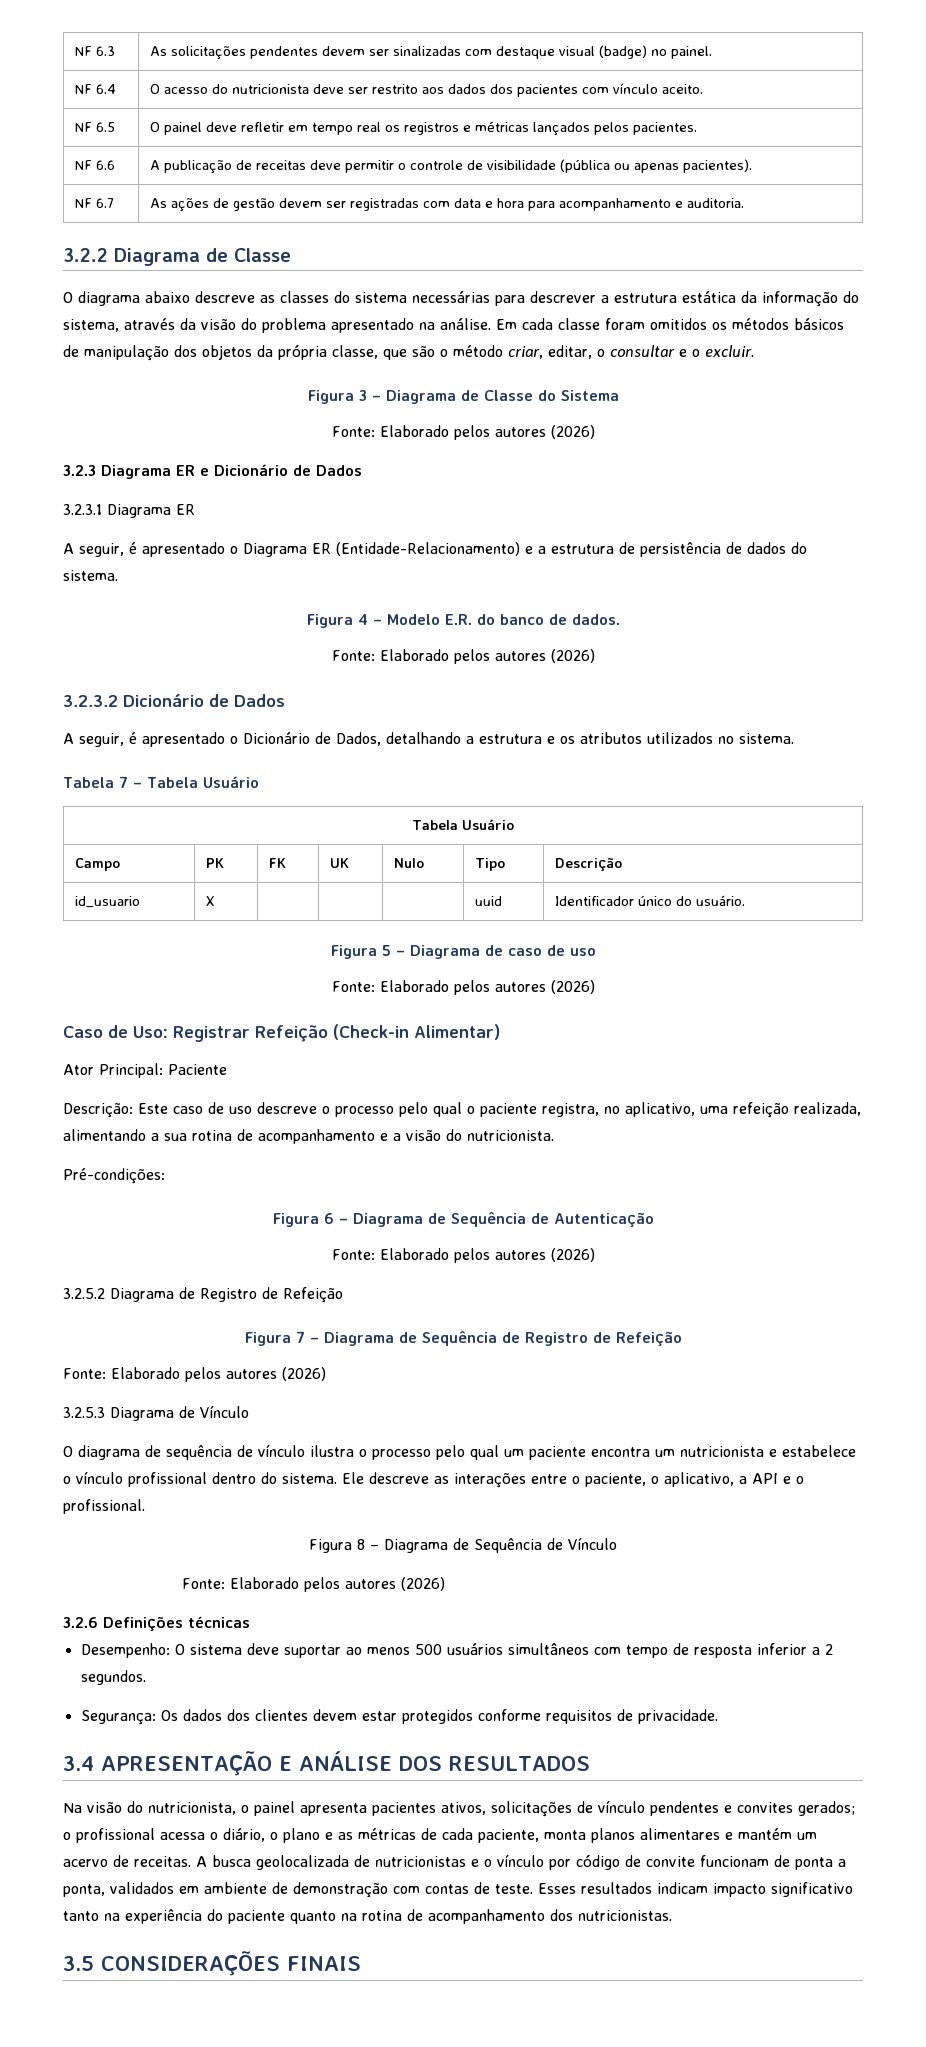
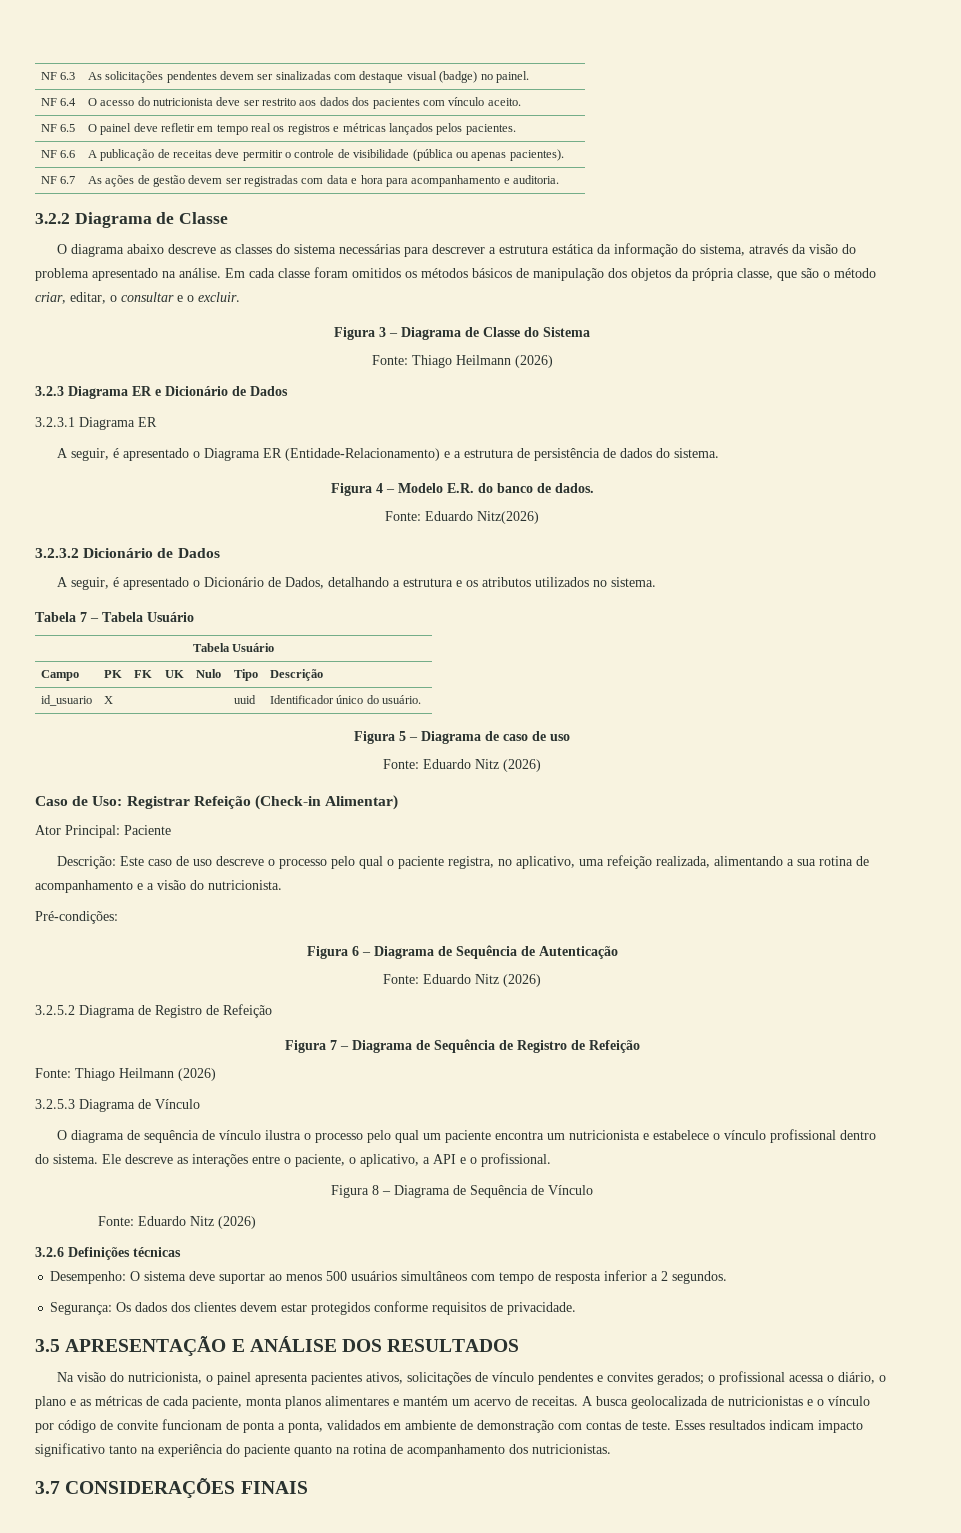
[379,425,546,440] Elaborado pelos autores -> [411,355,511,368] Thiago Heilmann
[379,649,595,664] Elaborado pelos autores (2026) -> [425,511,539,524] Eduardo Nitz(2026)
[379,980,546,995] Elaborado pelos autores -> [423,759,499,769] Eduardo Nitz
[379,1248,546,1263] Elaborado pelos autores -> [423,974,499,984] Eduardo Nitz
[111,1367,277,1382] Elaborado pelos autores -> [75,1068,174,1081] Thiago Heilmann
[229,1577,396,1592] Elaborado pelos autores -> [138,1216,215,1226] Eduardo Nitz
[63,1756,94,1771] 3.4 -> [35,1339,60,1352] 3.5
[63,1956,94,1971] 3.5 -> [35,1481,60,1494] 3.7

